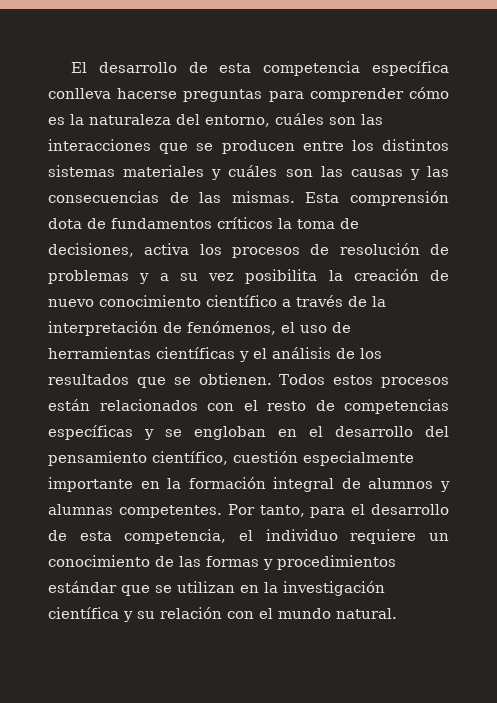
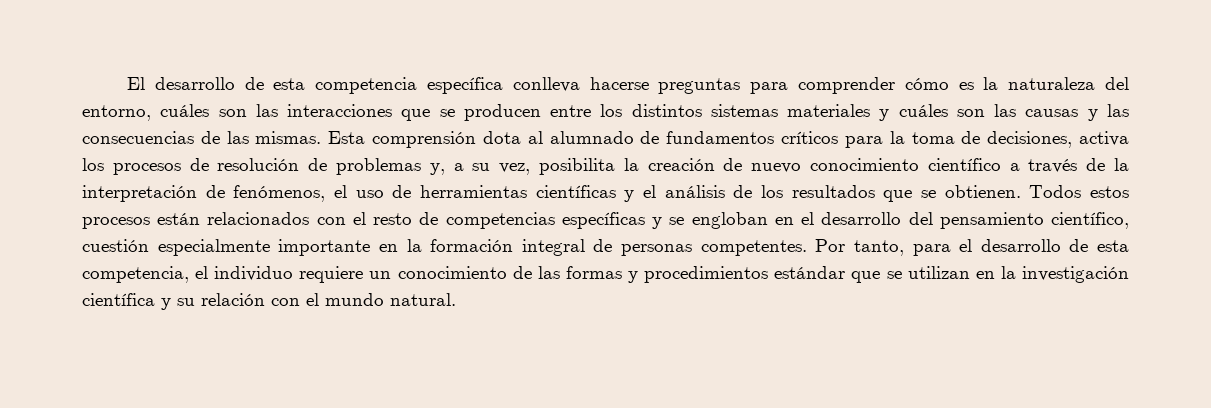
(82, 223) none -> [527,131,634,144] al alumnado
(273, 223) none -> [844,136,883,148] para
[139,273,150,284] y -> [429,163,445,175] y,
[208,273,234,281] vez -> [499,163,531,175] vez,
[368,478,450,492] [48,504,113,515] alumnos y alumnas -> [621,244,692,256] personas

